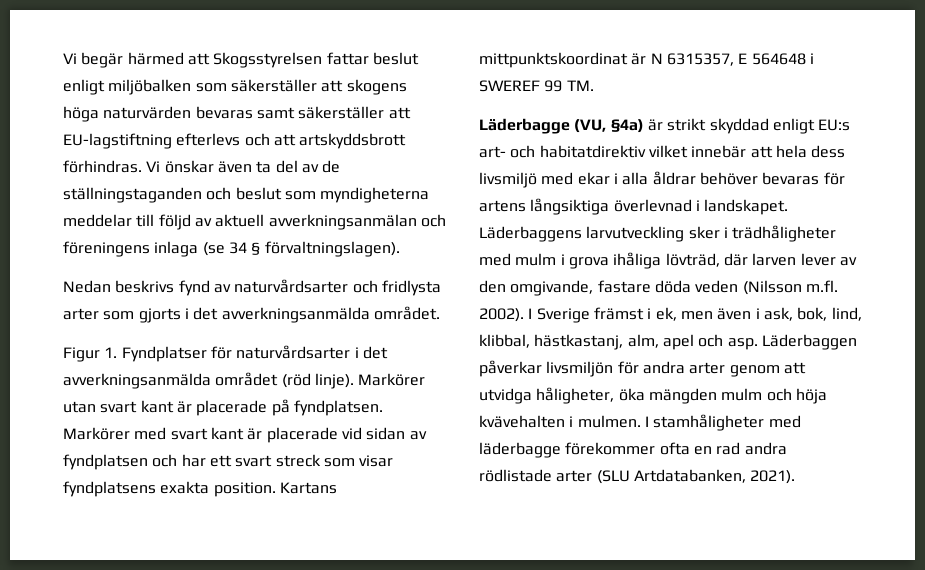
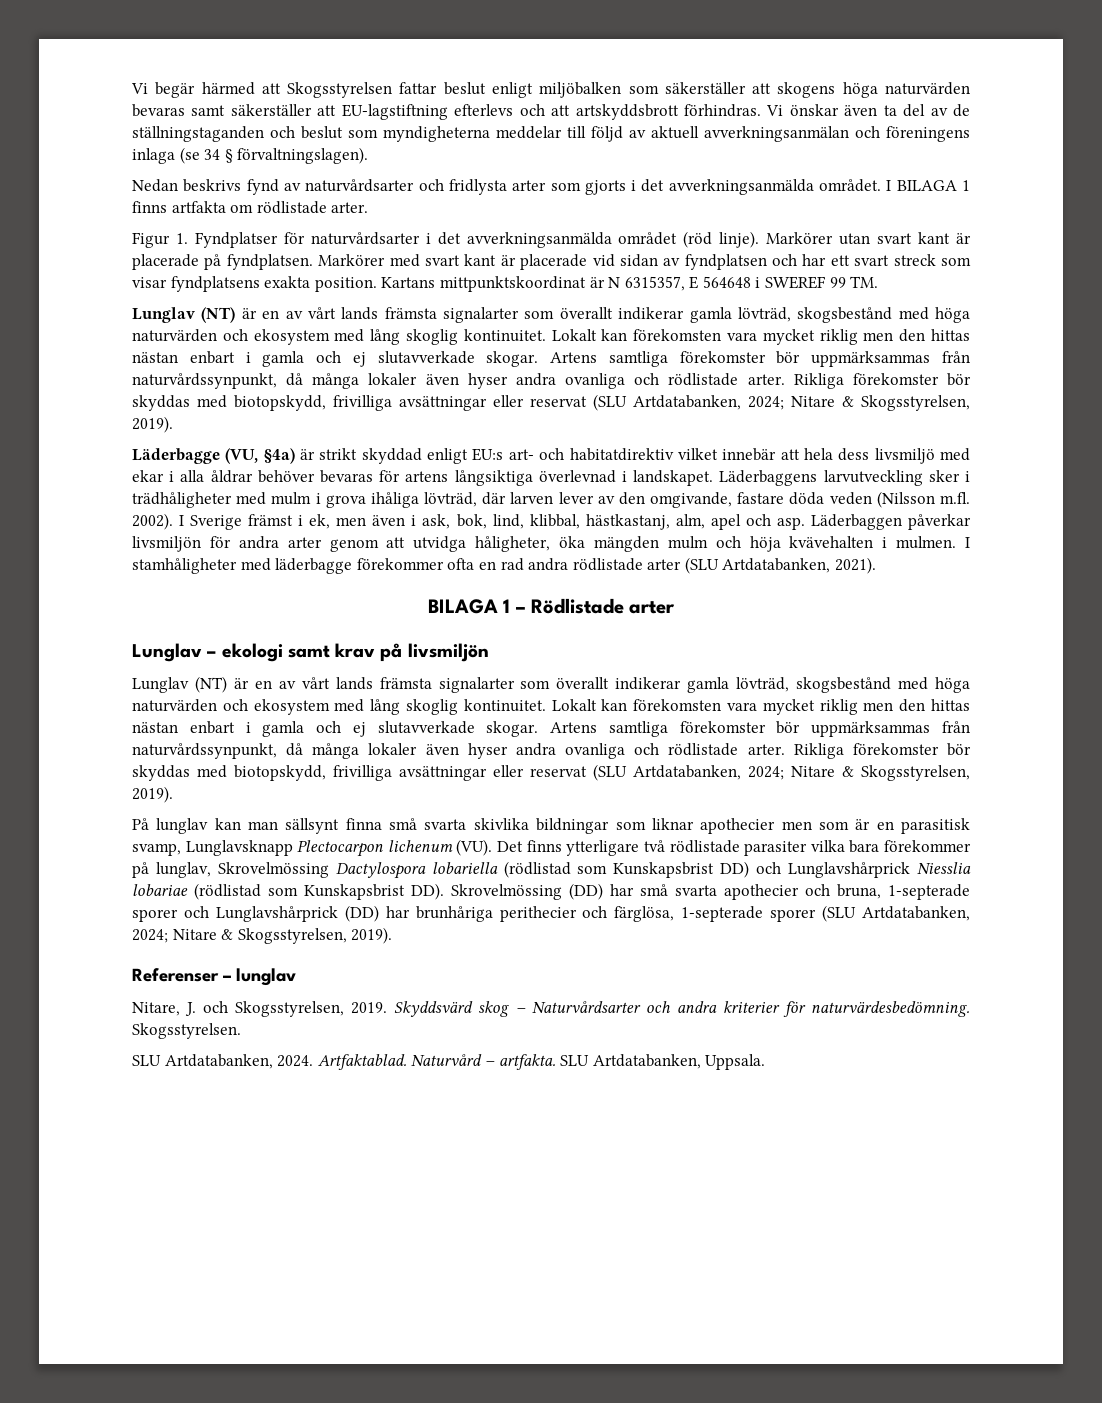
(440, 313) none -> [886,180,970,191] [132,201,369,214] I BILAGA 1 finns artfakta om rödlistade arter.
(594, 85) none -> [132,307,970,323] [132,329,970,345] [132,351,970,367] [132,373,971,389] [132,394,970,411] [132,416,173,433] // Lunglav (NT) är en av vårt lands främsta signalarter som överallt indikerar gamla lövträd, skogsbestånd med höga naturvärden och ekosystem med lång skoglig kontinuitet. Lokalt kan förekomsten vara mycket riklig men den hittas nästan enbart i gamla och ej slutavverkade skogar. Artens samtliga förekomster bör uppmärksammas från naturvårdssynpunkt, då många lokaler även hyser andra ovanliga och rödlistade arter. Rikliga förekomster bör skyddas med biotopskydd, frivilliga avsättningar eller reservat (SLU Artdatabanken, 2024; Nitare & Skogsstyrelsen, 2019).
(796, 477) none -> [427,598,676,614] [132,643,489,662] [132,676,970,693] [132,699,970,715] [132,721,970,737] [132,743,971,759] [132,764,970,781] [132,786,173,803] [132,818,971,834] [132,839,971,857] [132,861,971,879] [132,883,970,900] [132,905,970,922] [132,927,393,944] [132,968,296,986] [132,1001,971,1017] [132,1023,241,1039] [132,1054,766,1070] // BILAGA 1 – Rödlistade arter // Lunglav – ekologi samt krav på livsmiljön // Lunglav (NT) är en av vårt lands främsta signalarter som överallt indikerar gamla lövträd, skogsbestånd med höga naturvärden och ekosystem med lång skoglig kontinuitet. Lokalt kan förekomsten vara mycket riklig men den hittas nästan enbart i gamla och ej slutavverkade skogar. Artens samtliga förekomster bör uppmärksammas från naturvårdssynpunkt, då många lokaler även hyser andra ovanliga och rödlistade arter. Rikliga förekomster bör skyddas med biotopskydd, frivilliga avsättningar eller reservat (SLU Artdatabanken, 2024; Nitare & Skogsstyrelsen, 2019). // På lunglav kan man sällsynt finna små svarta skivlika bildningar som liknar apothecier men som är en parasitisk svamp, Lunglavsknapp Plectocarpon lichenum (VU). Det finns ytterligare två rödlistade parasiter vilka bara förekommer på lunglav, Skrovelmössing Dactylospora lobariella (rödlistad som Kunskapsbrist DD) och Lunglavshårprick Niesslia lobariae (rödlistad som Kunskapsbrist DD). Skrovelmössing (DD) har små svarta apothecier och bruna, 1-septerade sporer och Lunglavshårprick (DD) har brunhåriga perithecier och färglösa, 1-septerade sporer (SLU Artdatabanken, 2024; Nitare & Skogsstyrelsen, 2019). // Referenser – lunglav // Nitare, J. och Skogsstyrelsen, 2019. Skyddsvärd skog – Naturvårdsarter och andra kriterier för naturvärdesbedömning. Skogsstyrelsen. // SLU Artdatabanken, 2024. Artfaktablad. Naturvård – artfakta. SLU Artdatabanken, Uppsala.

